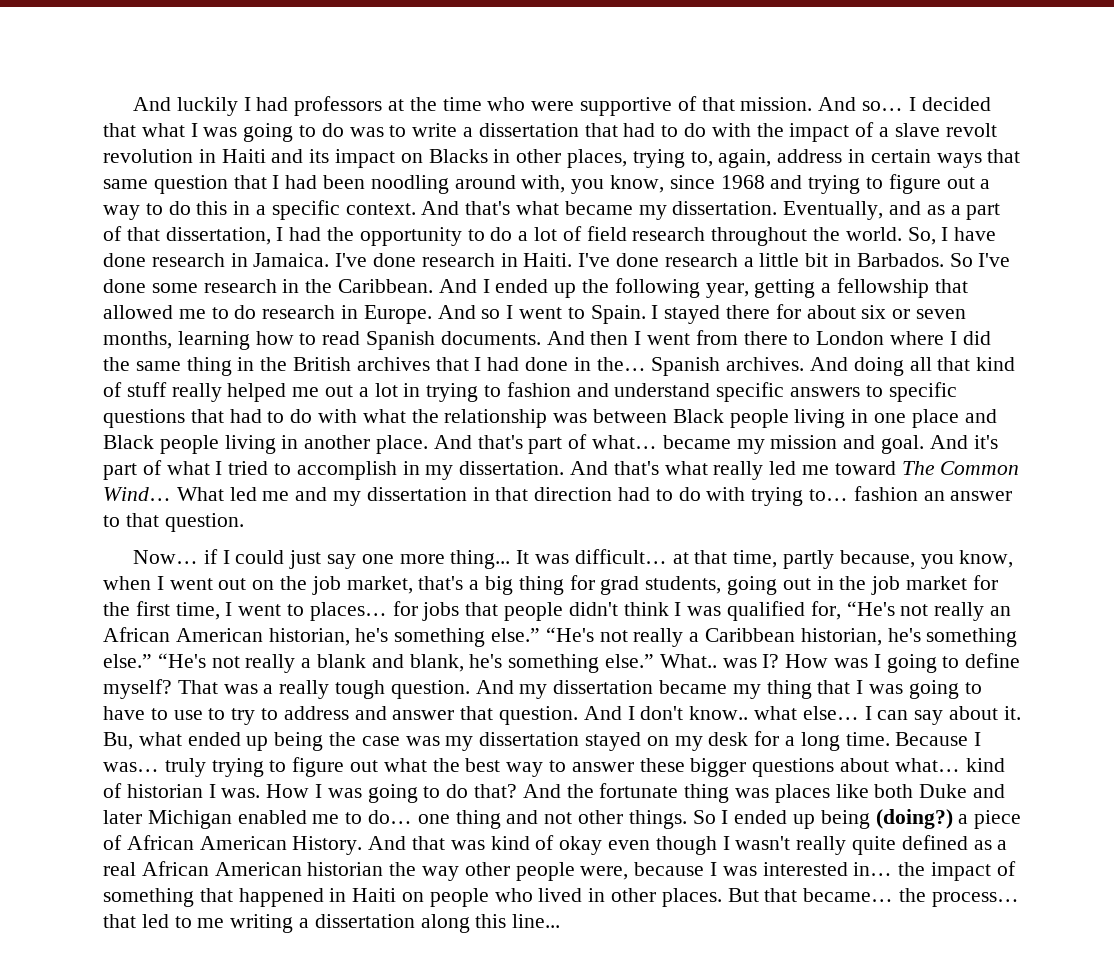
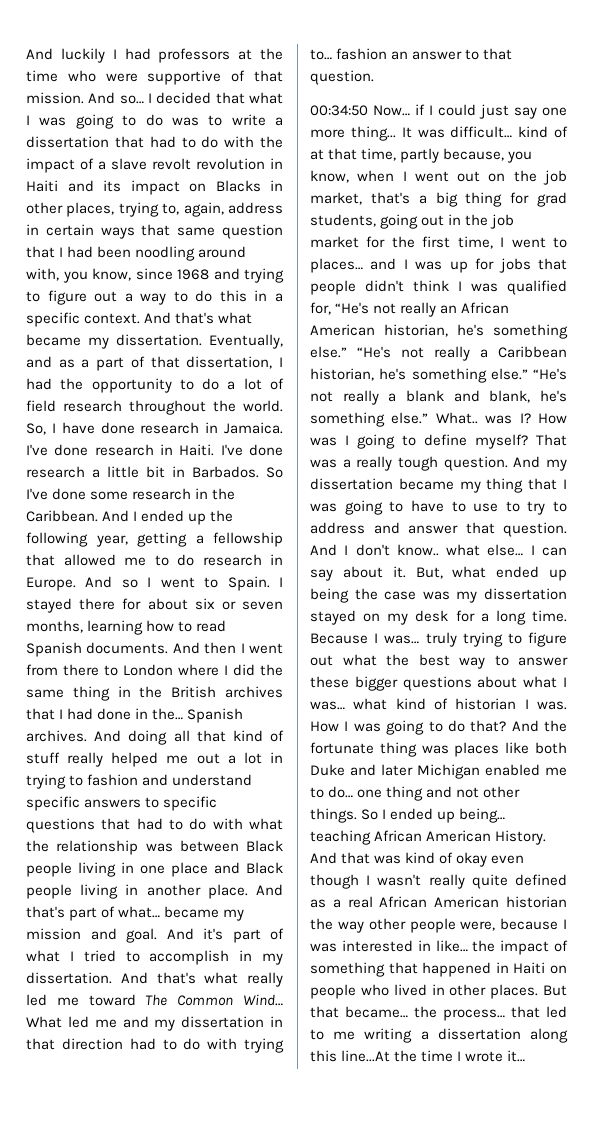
(244, 522) none -> [310,105,368,116] 00:34:50
(667, 556) none -> [518,126,568,138] kind of
(387, 611) none -> [370,258,468,273] and I was up
[103,732,133,750] Bu, -> [415,567,443,579] But,
[894,758,960,772] what… -> [523,676,567,688] [310,698,388,710] what I was… what
[820,809,1022,829] [103,835,122,850] being (doing?) a piece of -> [459,808,506,823] [310,830,371,845] being… teaching
[853,862,893,876] in… -> [417,940,468,952] in like…
[512,914,561,928] line... -> [341,1050,526,1062] line...At the time I wrote it…

